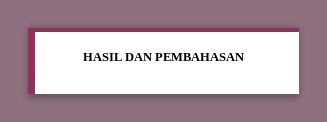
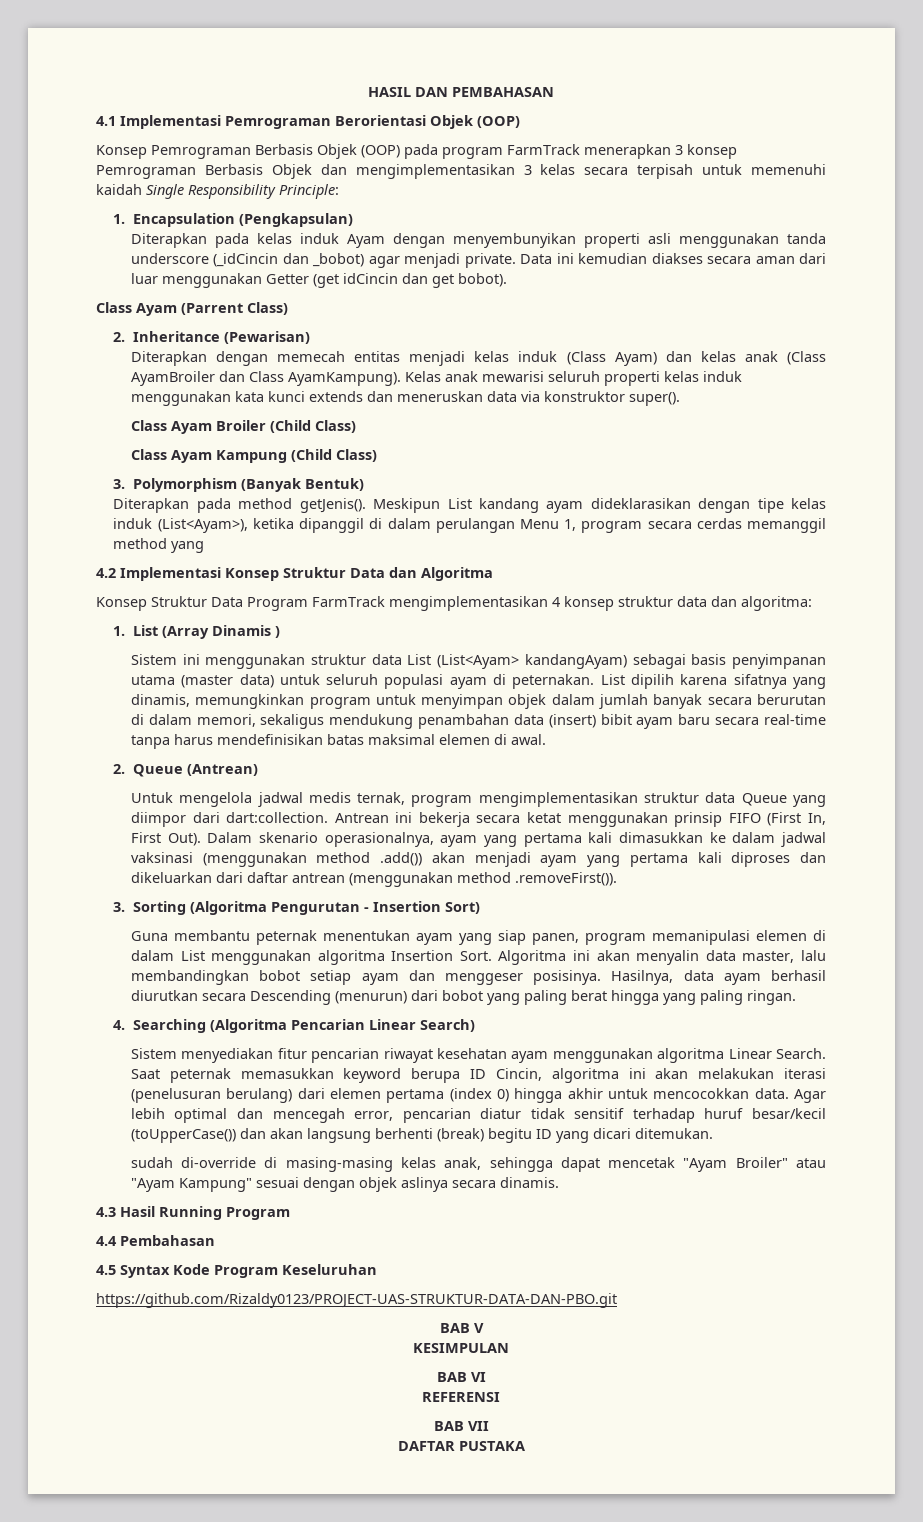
(245, 57) none -> [96,115,520,129] [96,144,737,159] [96,164,826,179] [96,184,339,199] [113,213,353,227] [130,233,826,248] [130,253,826,268] [130,273,507,288] [96,302,288,316] [113,331,310,344] [130,351,826,366] [130,371,742,386] [130,391,680,406] [130,420,356,434] [130,449,377,463] [113,478,364,492] [113,498,826,513] [113,518,826,533] [113,538,205,553] [96,567,493,581] [96,596,812,611] [113,625,280,639] [130,654,826,669] [130,674,826,689] [130,694,826,709] [130,714,826,729] [130,734,546,749] [113,764,258,777] [130,792,826,807] [130,812,826,827] [130,832,826,847] [130,852,827,867] [130,872,617,887] [113,901,480,915] [130,930,826,945] [130,950,826,965] [130,970,826,985] [130,990,796,1005] [113,1019,475,1033] [130,1048,826,1063] [130,1068,826,1083] [130,1088,826,1103] [130,1108,826,1123] [130,1128,713,1143] [130,1157,827,1172] [130,1177,559,1192] [96,1206,290,1220] [96,1235,215,1246] [96,1264,377,1278] [96,1293,617,1308] [439,1323,484,1333] [413,1343,509,1353] [436,1372,486,1382] [422,1392,500,1402] [433,1421,489,1431] [397,1441,525,1451] // 4.1 Implementasi Pemrograman Berorientasi Objek (OOP) // Konsep Pemrograman Berbasis Objek (OOP) pada program FarmTrack menerapkan 3 konsep Pemrograman Berbasis Objek dan mengimplementasikan 3 kelas secara terpisah untuk memenuhi kaidah Single Responsibility Principle: // 1. Encapsulation (Pengkapsulan) // Diterapkan pada kelas induk Ayam dengan menyembunyikan properti asli menggunakan tanda underscore (_idCincin dan _bobot) agar menjadi private. Data ini kemudian diakses secara aman dari luar menggunakan Getter (get idCincin dan get bobot). // Class Ayam (Parrent Class) // 2. Inheritance (Pewarisan) // Diterapkan dengan memecah entitas menjadi kelas induk (Class Ayam) dan kelas anak (Class AyamBroiler dan Class AyamKampung). Kelas anak mewarisi seluruh properti kelas induk menggunakan kata kunci extends dan meneruskan data via konstruktor super(). // Class Ayam Broiler (Child Class) // Class Ayam Kampung (Child Class) // 3. Polymorphism (Banyak Bentuk) // Diterapkan pada method getJenis(). Meskipun List kandang ayam dideklarasikan dengan tipe kelas induk (List<Ayam>), ketika dipanggil di dalam perulangan Menu 1, program secara cerdas memanggil method yang // 4.2 Implementasi Konsep Struktur Data dan Algoritma // Konsep Struktur Data Program FarmTrack mengimplementasikan 4 konsep struktur data dan algoritma: // 1. List (Array Dinamis ) // Sistem ini menggunakan struktur data List (List<Ayam> kandangAyam) sebagai basis penyimpanan utama (master data) untuk seluruh populasi ayam di peternakan. List dipilih karena sifatnya yang dinamis, memungkinkan program untuk menyimpan objek dalam jumlah banyak secara berurutan di dalam memori, sekaligus mendukung penambahan data (insert) bibit ayam baru secara real-time tanpa harus mendefinisikan batas maksimal elemen di awal. // 2. Queue (Antrean) // Untuk mengelola jadwal medis ternak, program mengimplementasikan struktur data Queue yang diimpor dari dart:collection. Antrean ini bekerja secara ketat menggunakan prinsip FIFO (First In, First Out). Dalam skenario operasionalnya, ayam yang pertama kali dimasukkan ke dalam jadwal vaksinasi (menggunakan method .add()) akan menjadi ayam yang pertama kali diproses dan dikeluarkan dari daftar antrean (menggunakan method .removeFirst()). // 3. Sorting (Algoritma Pengurutan - Insertion Sort) // Guna membantu peternak menentukan ayam yang siap panen, program memanipulasi elemen di dalam List menggunakan algoritma Insertion Sort. Algoritma ini akan menyalin data master, lalu membandingkan bobot setiap ayam dan menggeser posisinya. Hasilnya, data ayam berhasil diurutkan secara Descending (menurun) dari bobot yang paling berat hingga yang paling ringan. // 4. Searching (Algoritma Pencarian Linear Search) // Sistem menyediakan fitur pencarian riwayat kesehatan ayam menggunakan algoritma Linear Search. Saat peternak memasukkan keyword berupa ID Cincin, algoritma ini akan melakukan iterasi (penelusuran berulang) dari elemen pertama (index 0) hingga akhir untuk mencocokkan data. Agar lebih optimal dan mencegah error, pencarian diatur tidak sensitif terhadap huruf besar/kecil (toUpperCase()) dan akan langsung berhenti (break) begitu ID yang dicari ditemukan. // sudah di-override di masing-masing kelas anak, sehingga dapat mencetak "Ayam Broiler" atau "Ayam Kampung" sesuai dengan objek aslinya secara dinamis. // 4.3 Hasil Running Program // 4.4 Pembahasan // 4.5 Syntax Kode Program Keseluruhan // https://github.com/Rizaldy0123/PROJECT-UAS-STRUKTUR-DATA-DAN-PBO.git // BAB V // KESIMPULAN // BAB VI // REFERENSI // BAB VII // DAFTAR PUSTAKA

